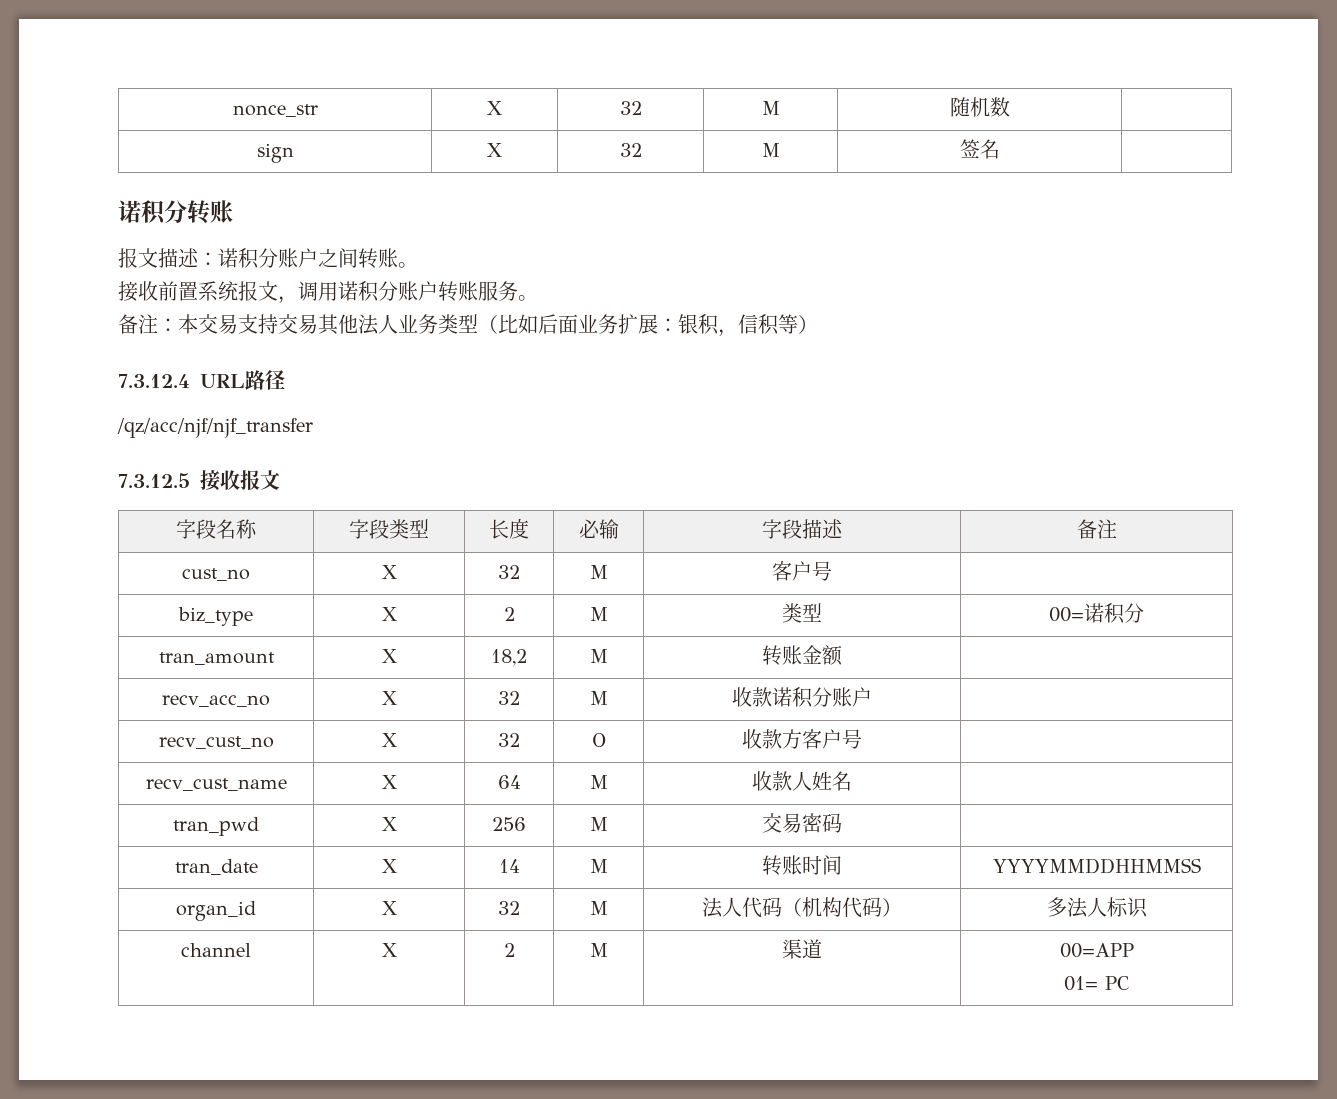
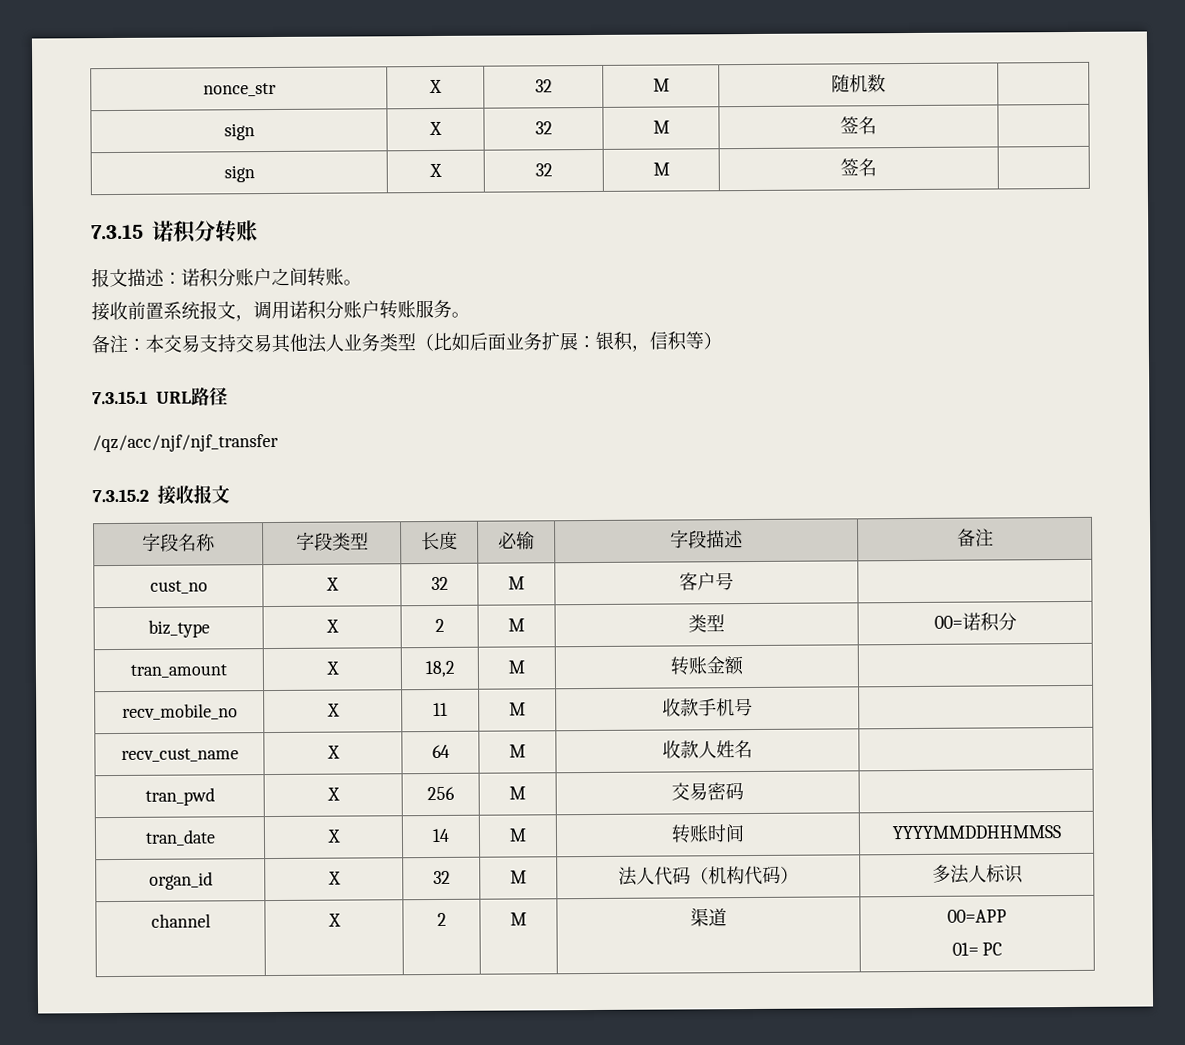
(1000, 149) // -> [223,165,255,183] [429,163,442,178] [534,163,553,177] [652,162,670,176] [840,158,877,177] [91,224,144,240] // sign | X | 32 | M | 签名 | // 7.3.15
[118,374,190,388] 7.3.12.4 -> [92,390,148,405] 7.3.15.1
[118,473,190,488] 7.3.12.5 -> [92,488,149,503] 7.3.15.2
[162,695,270,707] [381,691,397,705] [498,691,520,705] [589,691,608,705] [732,687,873,708] [158,736,274,749] [381,733,397,747] [498,733,520,747] [591,733,606,747] [742,729,843,749] recv_acc_no | X | 32 | M | 收款诺积分账户 | // recv_cust_no | X | 32 | O | 收款方客户 -> [121,703,238,720] [326,703,340,717] [433,702,448,717] [509,702,526,716] [662,698,735,717] recv_mobile_no | X | 11 | M | 收款手机

